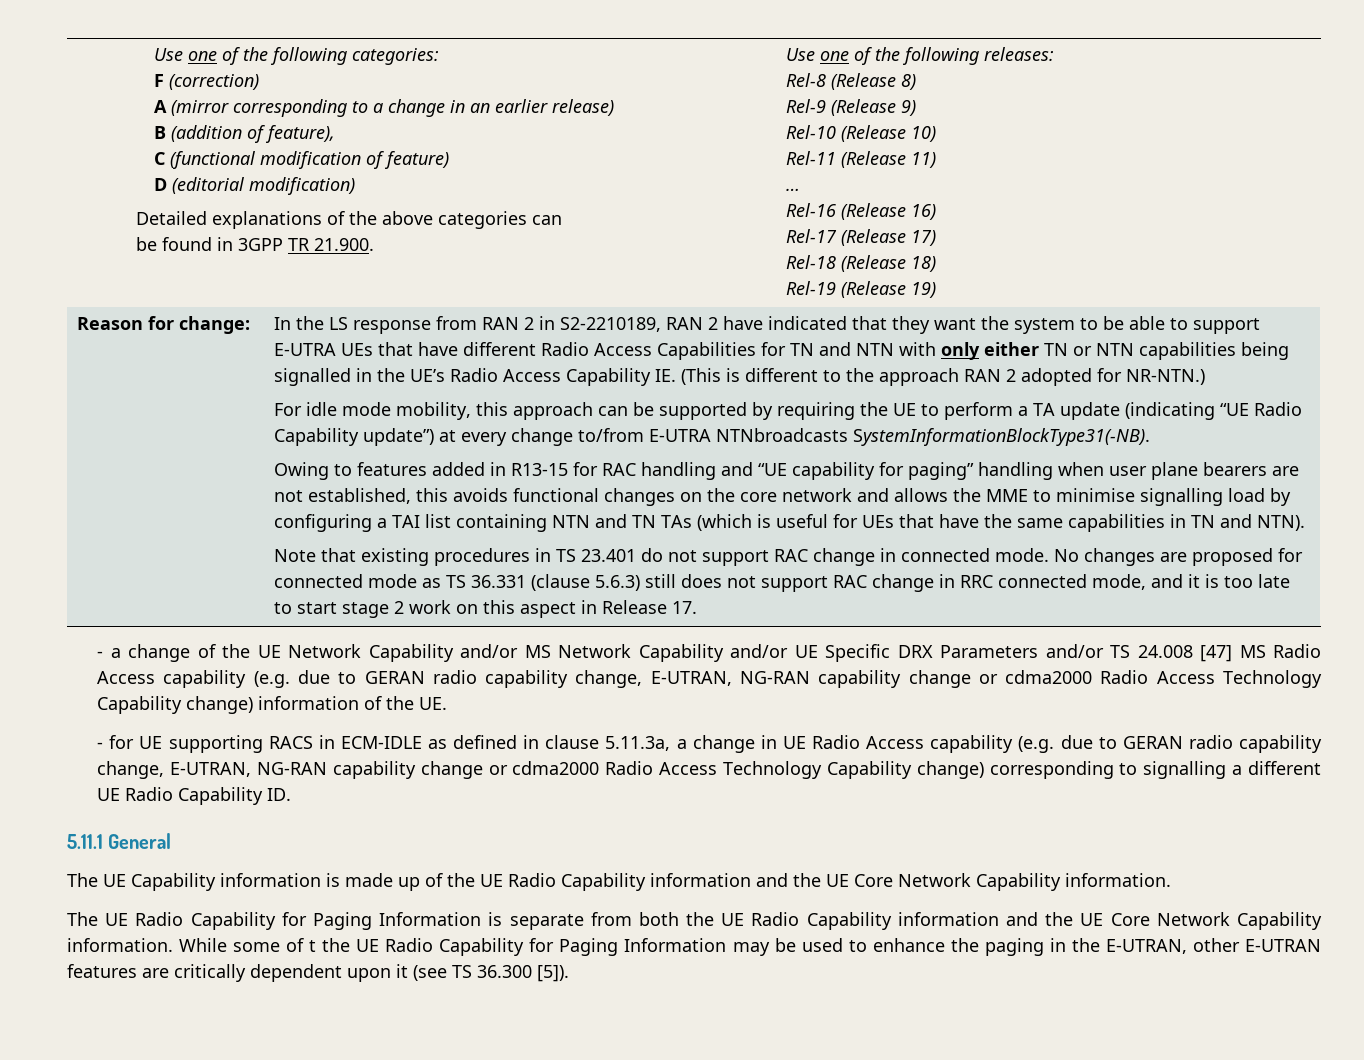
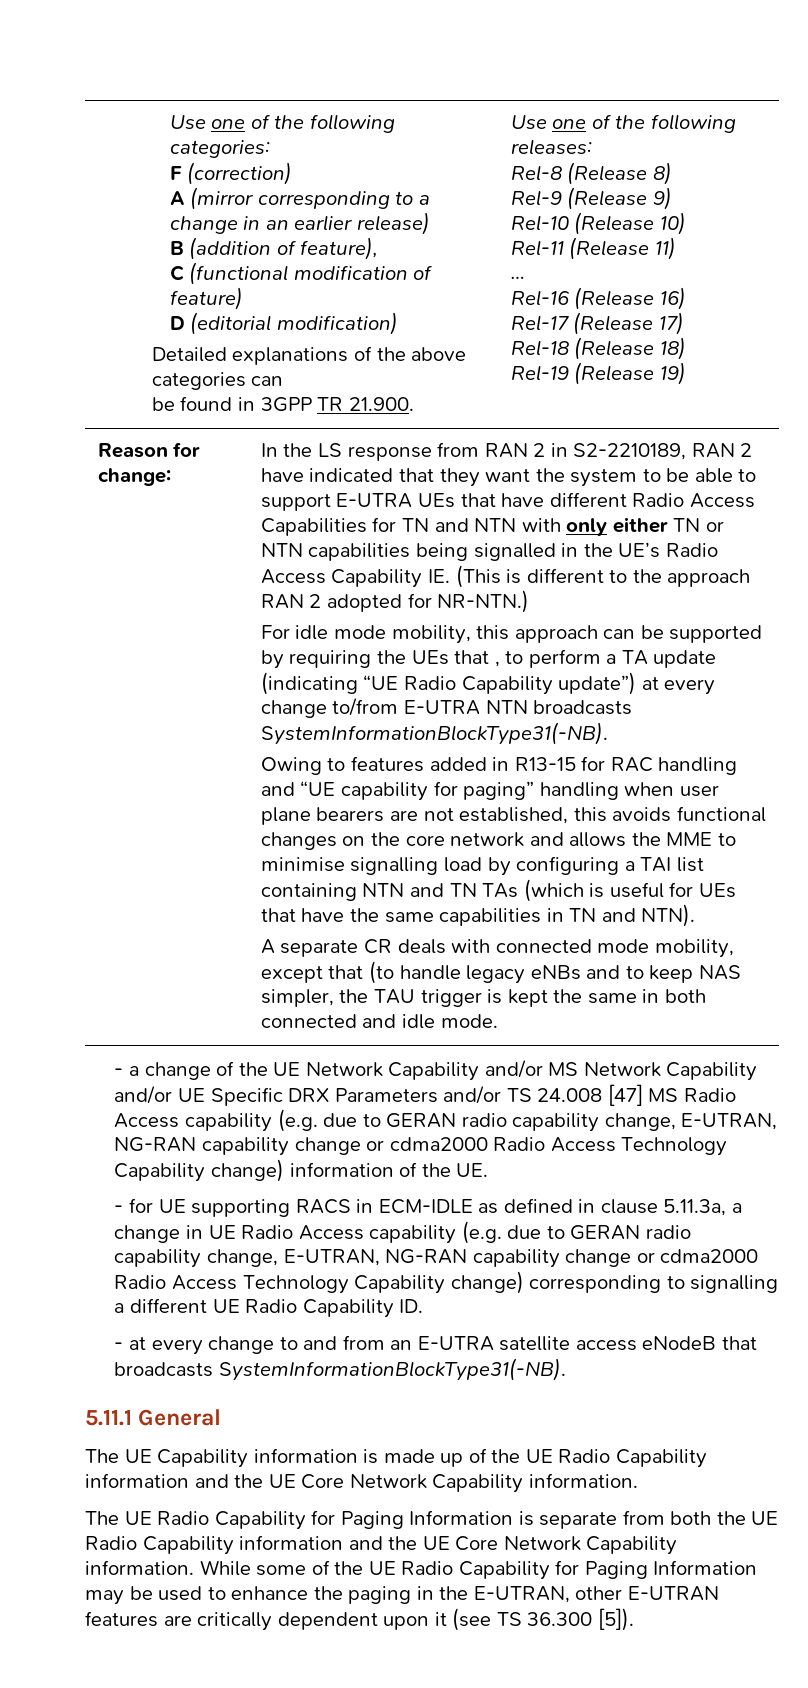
[892,403,916,416] UE -> [411,650,500,667] UEs that ,
[715,428,848,442] NTNbroadcasts -> [485,700,633,715] NTN broadcasts
[273,548,1303,566] [273,574,1290,592] [273,600,697,618] Note that existing procedures in TS 23.401 do not support RAC change in connected mode. No changes are proposed for connected mode as TS 36.331 (clause 5.6.3) still does not support RAC change in RRC connected mode, and it is too late to start stage 2 work on this aspect in Release 17. -> [260,939,734,958] [260,961,741,984] [260,989,706,1007] [260,1014,498,1029] A separate CR deals with connected mode mobility, except that (to handle legacy eNBs and to keep NAS simpler, the TAU trigger is kept the same in both connected and idle mode.
(292, 794) none -> [114,1335,757,1355] [114,1358,567,1381] // - at every change to and from an E-UTRA satellite access eNodeB that broadcasts SystemInformationBlockType31(-NB).
[309,940,317,952] t -> (330, 1567) none

